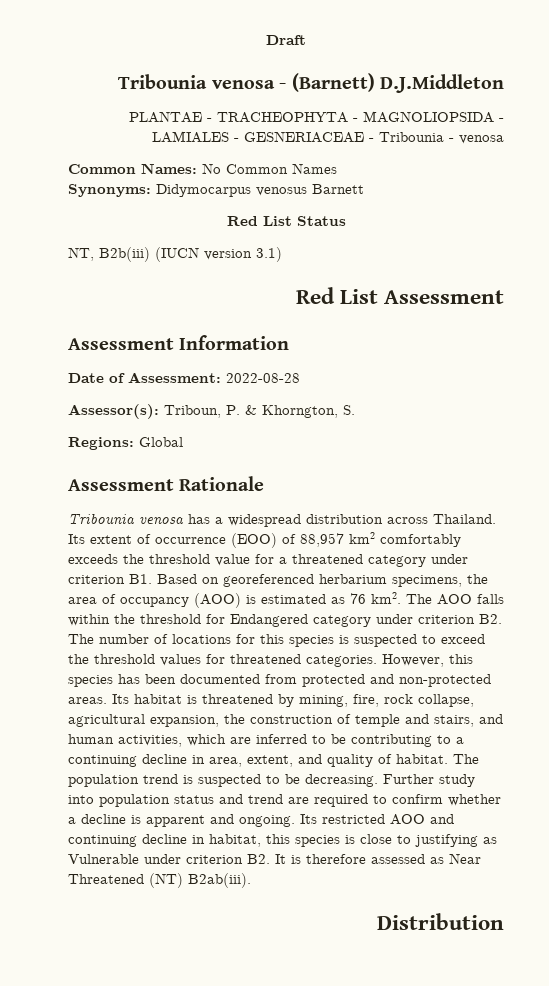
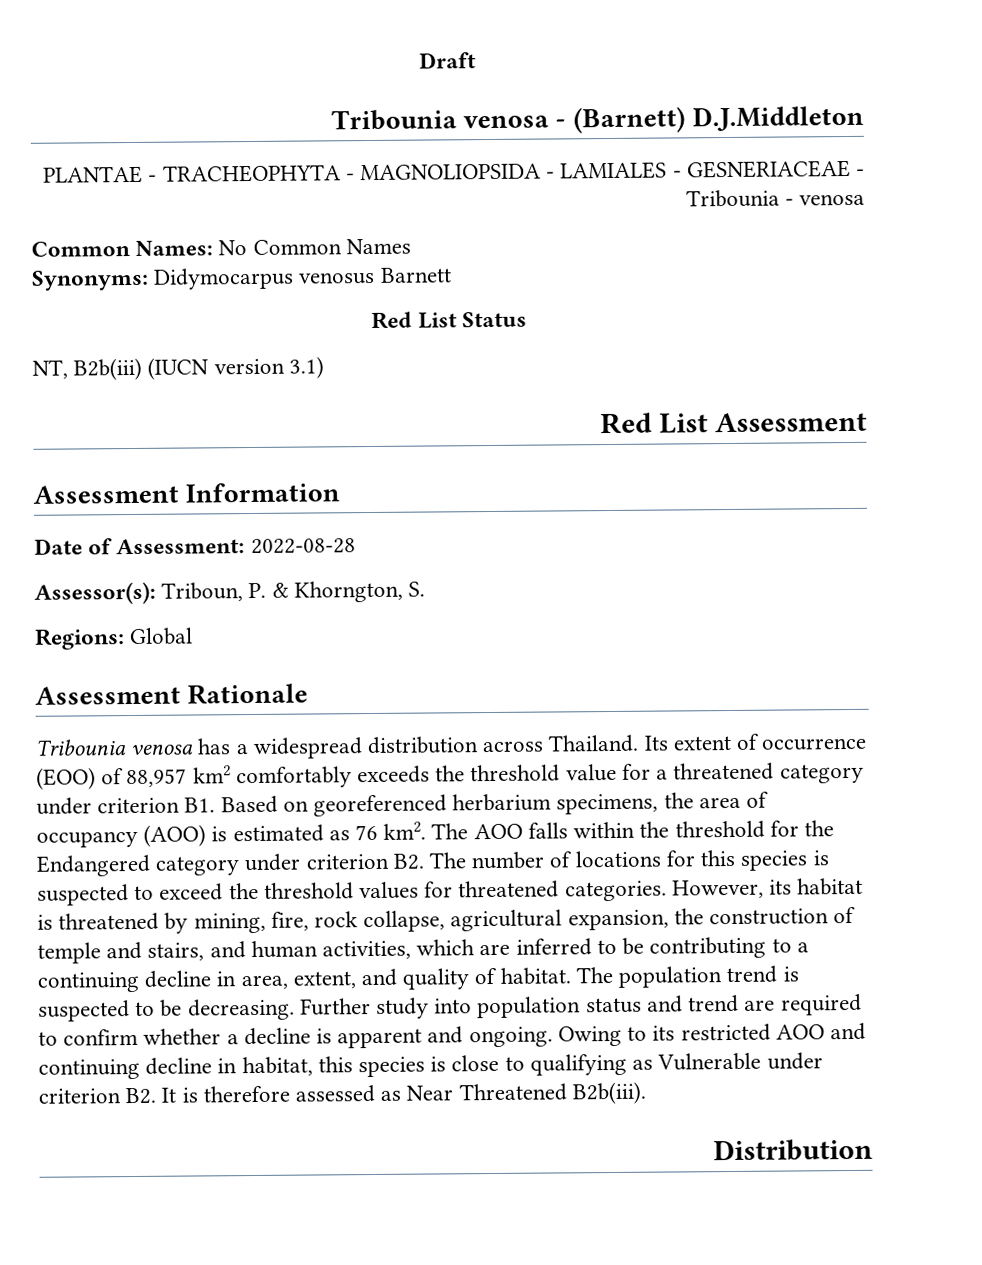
(225, 619) none -> [803,820,834,837] the
[449,654,473,664] [68,674,491,687] [68,694,129,704] this species has been documented from protected and non-protected areas. Its -> [769,879,793,895] its
[300,814,317,824] Its -> [557,1025,676,1047] Owing to its
[415,834,478,847] justifying -> [529,1053,627,1076] qualifying
[149,873,251,888] (NT) B2ab(iii). -> [571,1081,646,1105] B2b(iii).

